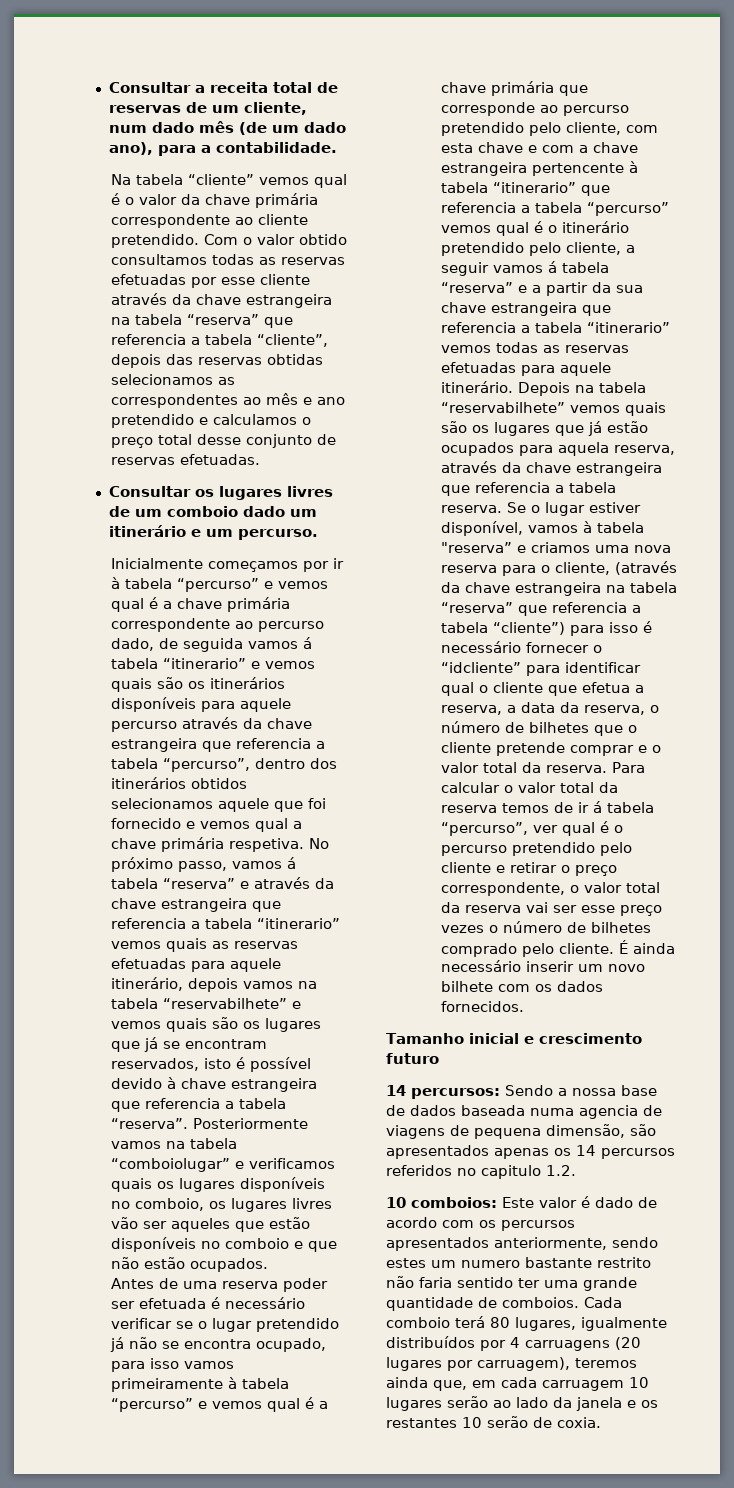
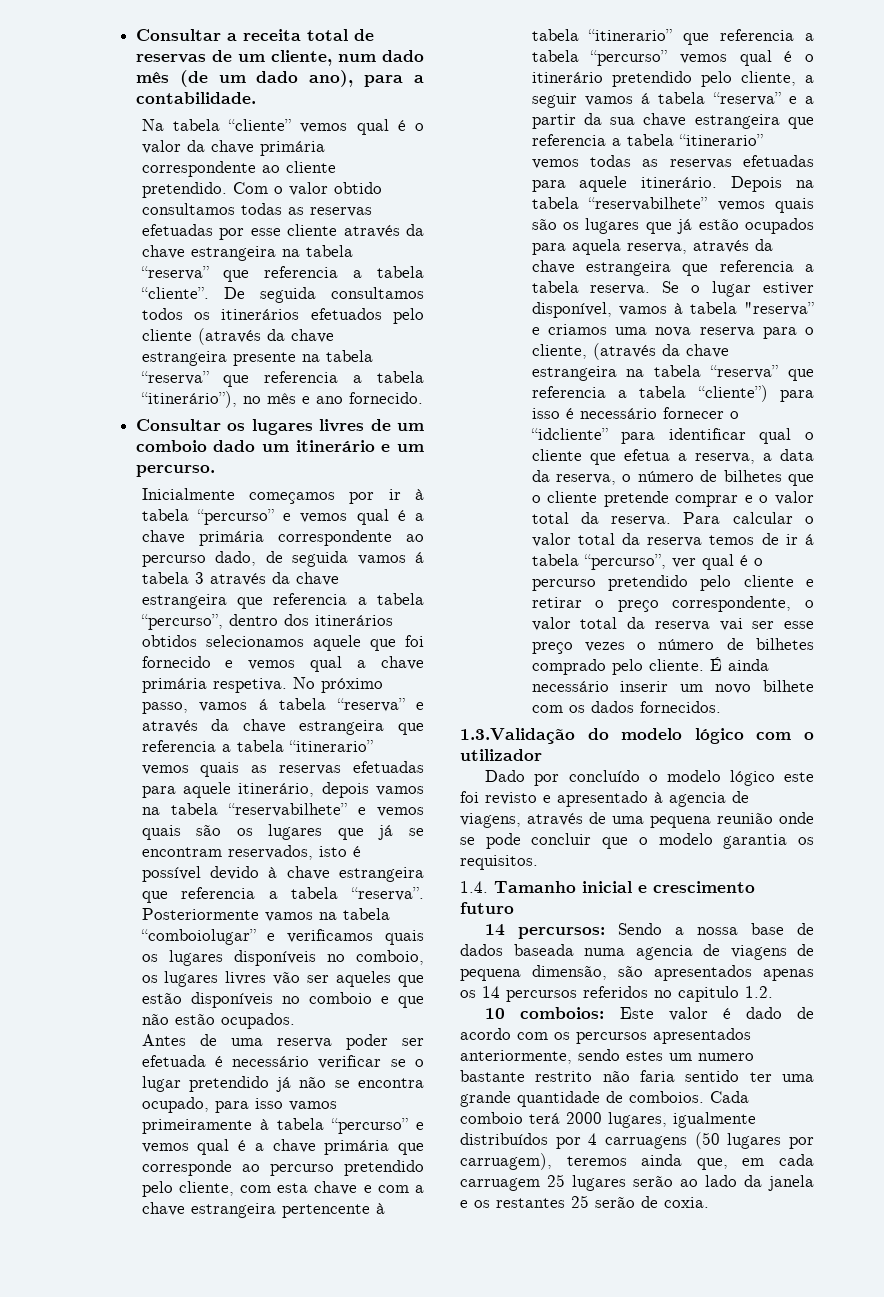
[257,334,329,347] [111,354,324,368] [111,374,236,385] [111,393,346,408] [111,414,312,428] [111,434,337,448] [111,454,261,465] “cliente”, depois das reservas obtidas selecionamos as correspondentes ao mês e ano pretendido e calculamos o preço total desse conjunto de reservas efetuadas. -> [140,287,425,303] [141,308,424,324] [141,328,334,345] [141,350,373,366] [140,371,424,387] [140,391,423,408] “cliente”. De seguida consultamos todos os itinerários efetuados pelo cliente (através da chave estrangeira presente na tabela “reserva” que referencia a tabela “itinerário”), no mês e ano fornecido.
[163,658,316,669] [111,677,286,692] [111,697,292,712] [111,721,178,732] “itinerario” e vemos quais são os itinerários disponíveis para aquele percurso -> [194,572,204,584] 3
(525, 1006) none -> [460,728,814,744] [460,749,542,761] [485,770,814,786] [460,791,749,807] [460,812,814,828] [460,833,814,849] [460,855,538,870] [460,881,488,893] 1.3.Validação do modelo lógico com o utilizador // Dado por concluído o modelo lógico este foi revisto e apresentado à agencia de viagens, através de uma pequena reunião onde se pode concluir que o modelo garantia os requisitos. // 1.4.
[490,1317,510,1328] 80 -> [566,1112,602,1124] 2000
[615,1337,641,1350] (20 -> [694,1132,720,1149] (50
[629,1377,649,1388] 10 -> [547,1174,565,1187] 25
[462,1417,482,1428] 10 -> [571,1195,589,1208] 25

